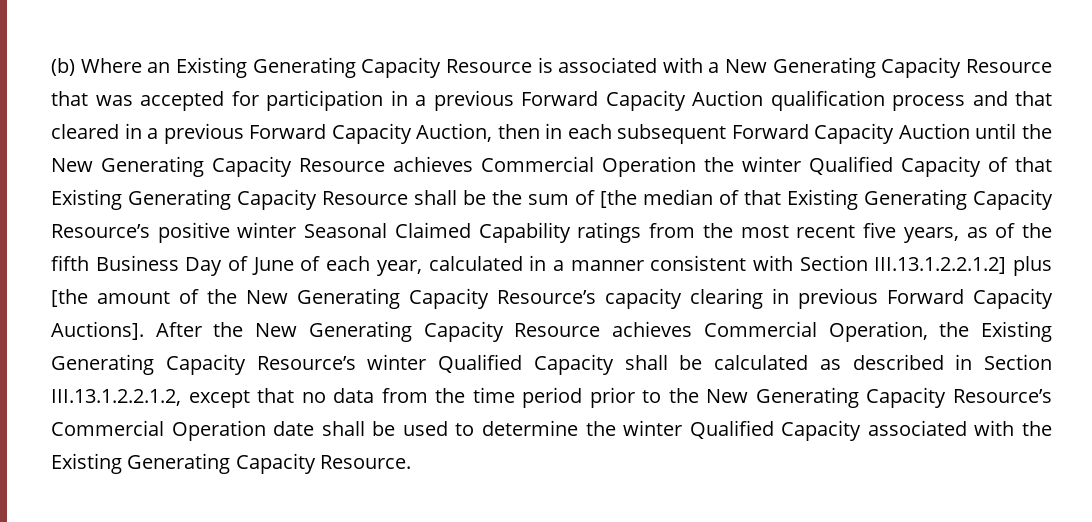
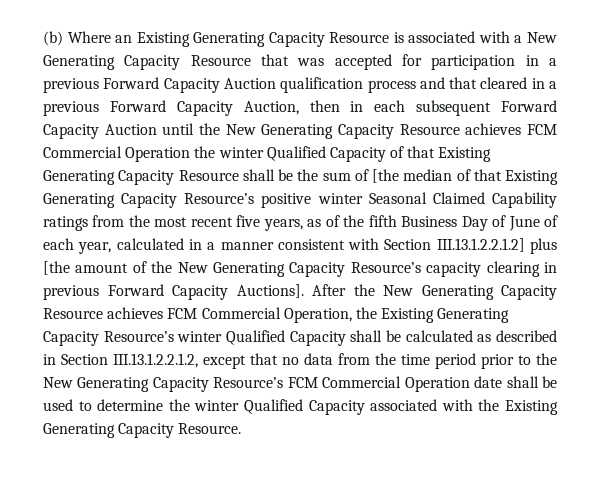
(473, 164) none -> [527,124,557,135] FCM
(693, 329) none -> [167,308,198,319] FCM
(1052, 396) none -> [287,377,318,388] FCM

